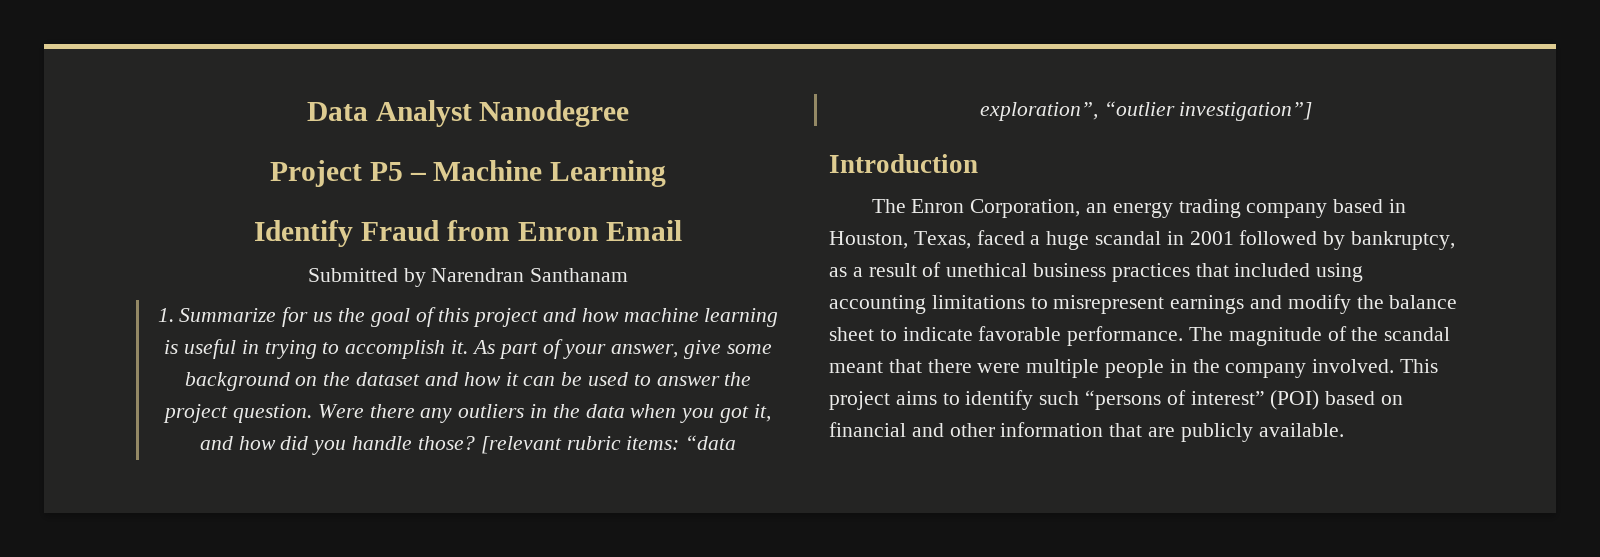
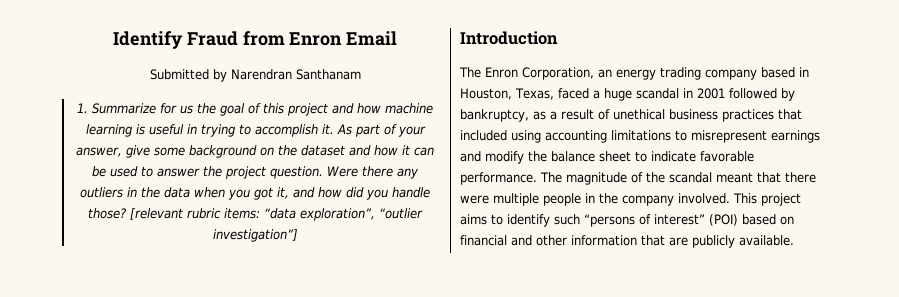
[306,100,630,127] [269,160,667,187] Data Analyst Nanodegree // Project P5 – Machine Learning // -> (112, 40) none

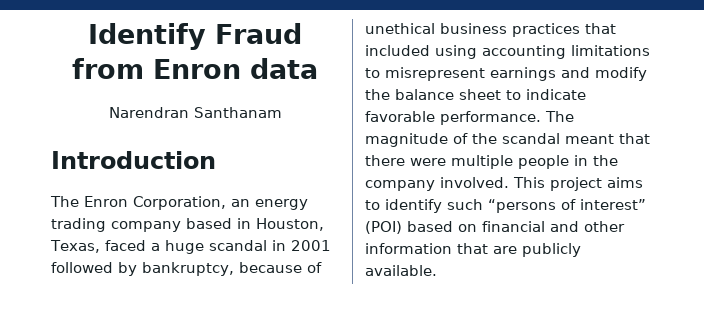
[346,31,398,46] [149,69,227,82] Email // Submitted by -> [250,58,318,79] data //
[77,103,433,116] [85,124,426,137] [76,145,434,158] [92,166,419,179] [80,187,430,200] [88,208,423,221] [212,229,298,242] // 1. Summarize for us the goal of this project and how machine learning is useful in trying to accomplish it. As part of your answer, give some background on the dataset and how it can be used to answer the project question. Were there any outliers in the data when you got it, and how did you handle those? [relevant rubric items: “data exploration”, “outlier investigation”] -> (282, 112) none
[533,109,594,120] as a result -> [239,262,302,273] because

